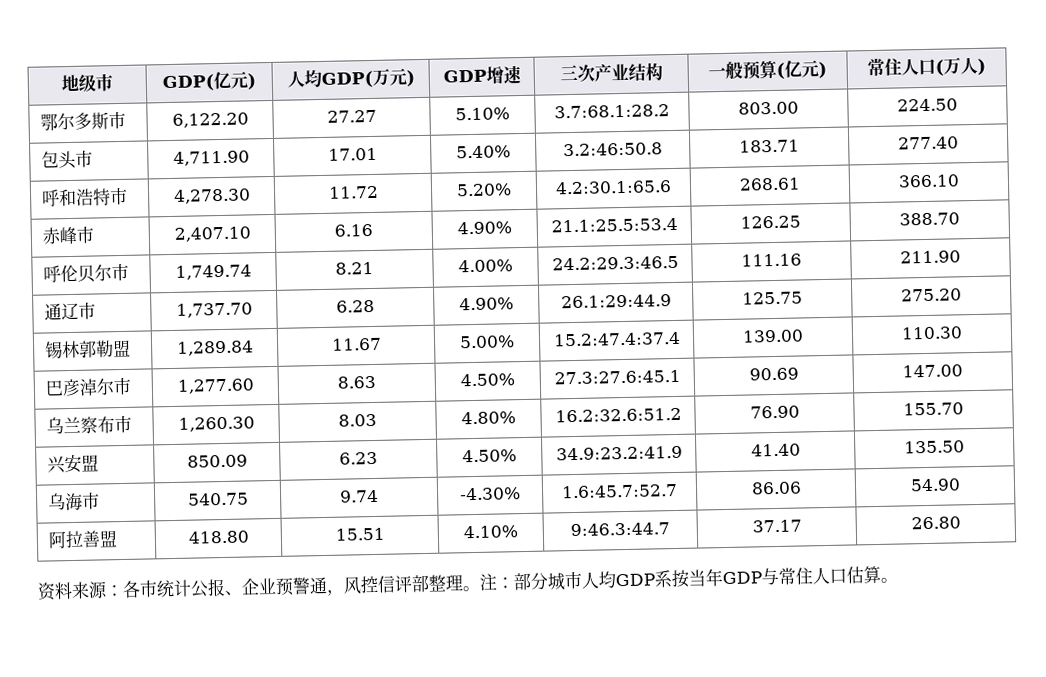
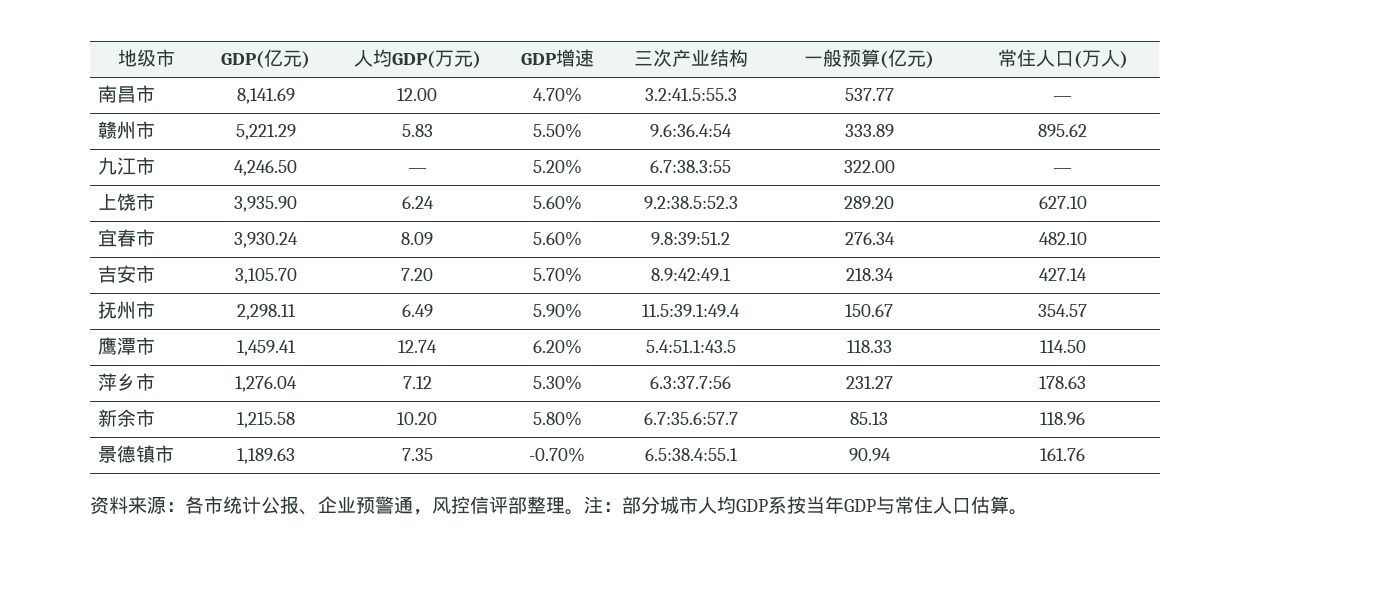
[39,111,126,132] [171,112,249,128] [326,109,377,123] [455,107,510,121] [554,104,670,119] [738,101,799,115] [897,98,958,112] [40,150,93,170] [172,150,250,166] [327,147,378,161] [456,145,511,159] [563,142,663,157] [739,139,800,153] [898,136,959,150] [40,187,128,207] [172,188,251,204] [327,185,379,199] 鄂尔多斯市 | 6,122.20 | 27.27 | 5.10% | 3.7:68.1:28.2 | 803.00 | 224.50 // 包头市 | 4,711.90 | 17.01 | 5.40% | 3.2:46:50.8 | 183.71 | 277.40 // 呼和浩特市 | 4,278.30 | 11.72 -> [97,85,155,103] [236,88,295,104] [397,88,437,101] [532,87,582,102] [644,88,737,101] [844,88,894,101] [1053,96,1072,101] [97,121,155,139] [235,124,296,140] [401,124,433,137] [532,123,582,138] [650,124,732,137] [844,124,894,137] [1038,124,1087,137] [97,157,155,175] [234,160,297,176] [407,168,427,173] 南昌市 | 8,141.69 | 12.00 | 4.70% | 3.2:41.5:55.3 | 537.77 | — // 赣州市 | 5,221.29 | 5.83 | 5.50% | 9.6:36.4:54 | 333.89 | 895.62 // 九江市 | 4,246.50 | —
[555,180,672,195] [739,177,801,191] [898,174,960,188] [41,226,95,245] [173,226,251,242] [334,223,373,237] [457,221,512,235] [550,217,678,233] [740,215,801,229] [899,212,960,226] [42,263,129,283] [174,264,252,280] [335,261,374,275] [458,259,513,273] [551,255,679,271] [741,253,802,267] [900,250,961,264] [43,302,96,321] [175,302,253,318] [336,299,375,313] [459,297,514,311] [560,294,672,309] [742,291,803,305] [901,288,962,302] [43,339,131,359] [175,340,254,356] [330,337,382,351] [459,335,515,349] [552,331,681,347] [742,329,804,343] [901,326,963,340] [44,377,132,397] [176,378,255,394] [337,375,376,389] [460,373,515,387] [553,369,681,385] [748,367,799,381] [902,364,963,378] [45,415,132,435] [177,416,255,432] [338,413,377,427] [461,411,516,425] [554,407,682,423] [749,405,800,419] [903,402,964,416] [46,454,99,474] [186,454,248,468] [339,451,378,465] [462,449,517,463] [555,445,683,461] [750,443,801,457] [904,440,965,454] [46,492,100,512] [187,492,249,506] [339,489,379,503] [459,487,521,501] [561,483,678,499] [750,481,802,495] [909,478,961,492] [47,530,118,549] [187,530,250,544] [334,527,385,541] [463,525,518,539] [570,522,670,537] [751,519,802,533] [910,516,961,530] 4.2:30.1:65.6 | 268.61 | 366.10 // 赤峰市 | 2,407.10 | 6.16 | 4.90% | 21.1:25.5:53.4 | 126.25 | 388.70 // 呼伦贝尔市 | 1,749.74 | 8.21 | 4.00% | 24.2:29.3:46.5 | 111.16 | 211.90 // 通辽市 | 1,737.70 | 6.28 | 4.90% | 26.1:29:44.9 | 125.75 | 275.20 // 锡林郭勒盟 | 1,289.84 | 11.67 | 5.00% | 15.2:47.4:37.4 | 139.00 | 110.30 // 巴彦淖尔市 | 1,277.60 | 8.63 | 4.50% | 27.3:27.6:45.1 | 90.69 | 147.00 // 乌兰察布市 | 1,260.30 | 8.03 | 4.80% | 16.2:32.6:51.2 | 76.90 | 155.70 // 兴安盟 | 850.09 | 6.23 | 4.50% | 34.9:23.2:41.9 | 41.40 | 135.50 // 乌海市 | 540.75 | 9.74 | -4.30% | 1.6:45.7:52.7 | 86.06 | 54.90 // 阿拉善盟 | 418.80 | 15.51 | 4.10% | 9:46.3:44.7 | 37.17 | 26.80 -> [650,160,731,173] [843,160,895,173] [1053,168,1072,173] [97,193,155,211] [234,196,297,212] [401,196,434,209] [532,195,582,210] [643,196,738,209] [844,196,894,209] [1038,196,1087,209] [97,229,155,247] [234,232,298,248] [401,232,433,245] [532,231,582,246] [651,232,730,245] [844,232,895,245] [1038,232,1087,245] [97,265,155,283] [234,268,297,284] [401,268,433,281] [532,267,582,282] [651,268,731,281] [845,268,894,281] [1039,268,1087,281] [97,301,155,319] [236,304,296,320] [401,304,433,317] [532,303,582,318] [642,304,740,317] [845,304,893,317] [1038,304,1087,317] [97,337,155,355] [236,340,296,356] [398,340,437,353] [532,339,582,354] [645,340,736,353] [846,340,892,353] [1039,340,1086,353] [97,373,155,391] [235,376,297,392] [402,376,432,389] [532,375,582,390] [650,376,731,389] [845,376,893,389] [1039,376,1086,389] [97,409,155,427] [236,412,295,428] [397,412,437,425] [532,411,582,426] [643,412,738,425] [850,412,888,425] [1040,412,1085,425] [97,445,174,463] [236,448,295,464] [401,448,433,461] [529,447,585,462] [644,448,738,461] [848,448,891,461] [1040,448,1085,461] 6.7:38.3:55 | 322.00 | — // 上饶市 | 3,935.90 | 6.24 | 5.60% | 9.2:38.5:52.3 | 289.20 | 627.10 // 宜春市 | 3,930.24 | 8.09 | 5.60% | 9.8:39:51.2 | 276.34 | 482.10 // 吉安市 | 3,105.70 | 7.20 | 5.70% | 8.9:42:49.1 | 218.34 | 427.14 // 抚州市 | 2,298.11 | 6.49 | 5.90% | 11.5:39.1:49.4 | 150.67 | 354.57 // 鹰潭市 | 1,459.41 | 12.74 | 6.20% | 5.4:51.1:43.5 | 118.33 | 114.50 // 萍乡市 | 1,276.04 | 7.12 | 5.30% | 6.3:37.7:56 | 231.27 | 178.63 // 新余市 | 1,215.58 | 10.20 | 5.80% | 6.7:35.6:57.7 | 85.13 | 118.96 // 景德镇市 | 1,189.63 | 7.35 | -0.70% | 6.5:38.4:55.1 | 90.94 | 161.76

